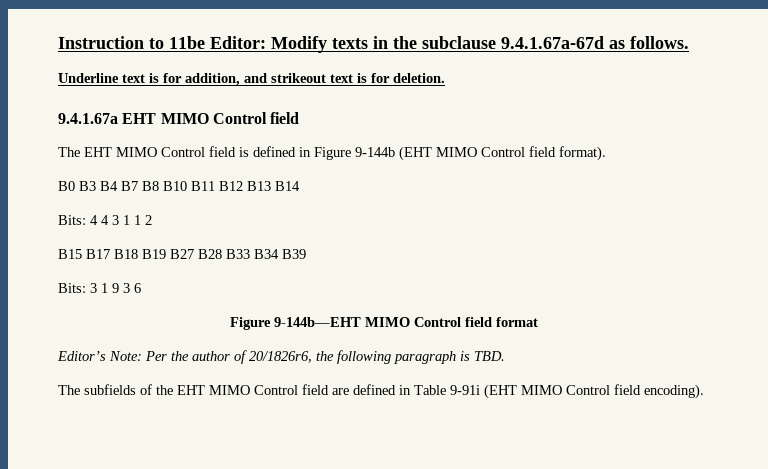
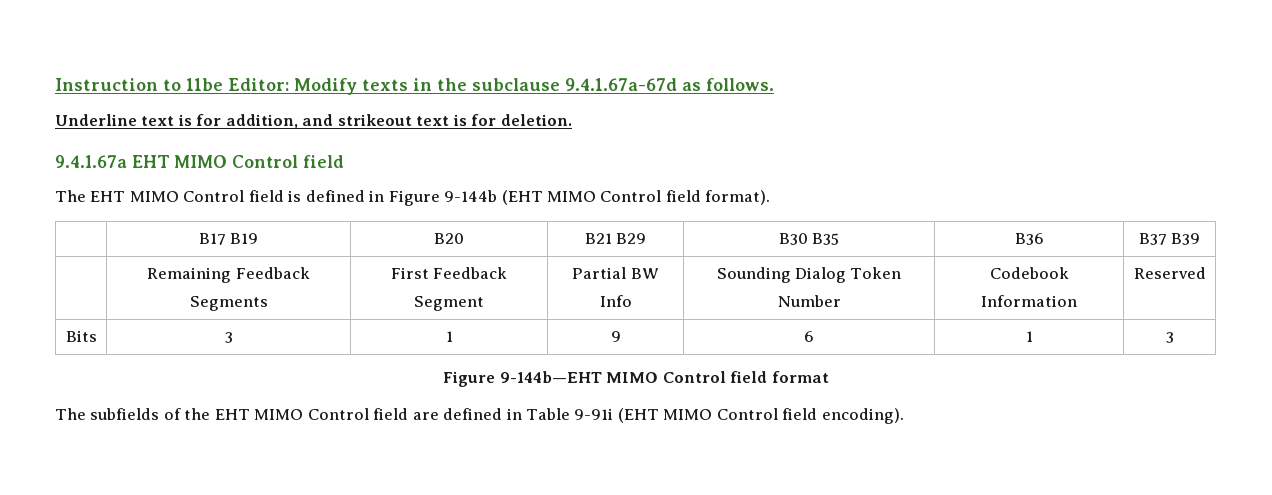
[58,181,300,191] [58,215,152,225] [58,249,306,259] [58,283,141,293] // B0 B3 B4 B7 B8 B10 B11 B12 B13 B14 // Bits: 4 4 3 1 1 2 // B15 B17 B18 B19 B27 B28 B33 B34 B39 // Bits: 3 1 9 3 6 -> [198,233,259,245] [434,233,464,244] [584,233,647,244] [778,233,840,245] [1014,233,1044,245] [1138,233,1201,245] [147,267,310,283] [189,296,268,311] [390,267,508,279] [414,296,484,311] [572,267,659,279] [599,295,632,307] [716,267,902,283] [777,295,841,307] [989,267,1069,279] [981,295,1077,307] [1133,267,1206,279] [65,330,97,342] [224,332,233,343] [445,331,453,342] [610,331,621,342] [804,331,814,342] [1025,331,1033,342] [1165,332,1174,343] // | B17 B19 | B20 | B21 B29 | B30 B35 | B36 | B37 B39 // | Remaining Feedback Segments | First Feedback Segment | Partial BW Info | Sounding Dialog Token Number | Codebook Information | Reserved // Bits | 3 | 1 | 9 | 6 | 1 | 3
[57,350,505,364] // Editor’s Note: Per the author of 20/1826r6, the following paragraph is TBD. -> (829, 377) none

